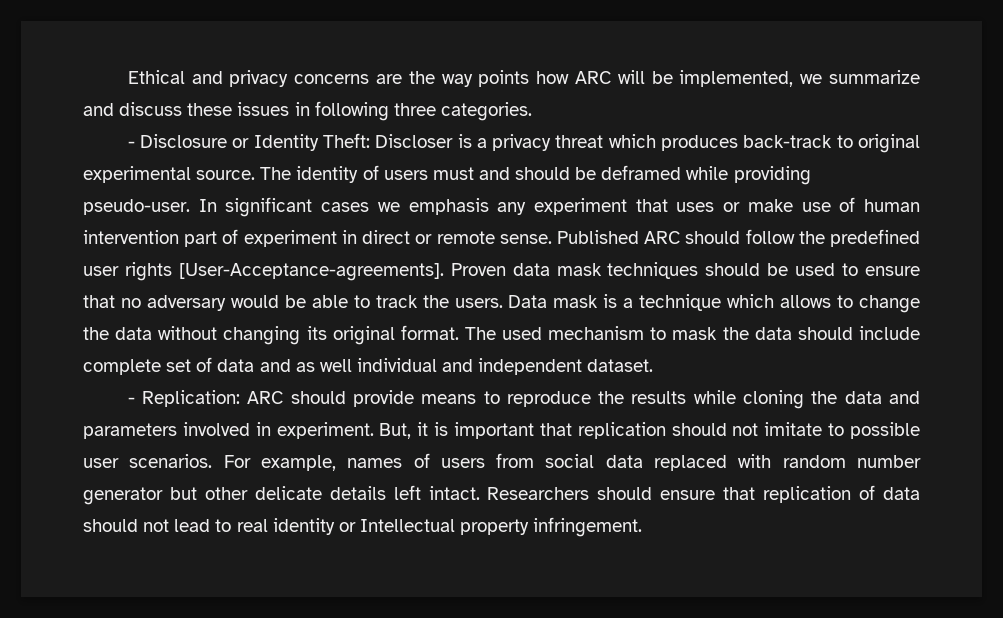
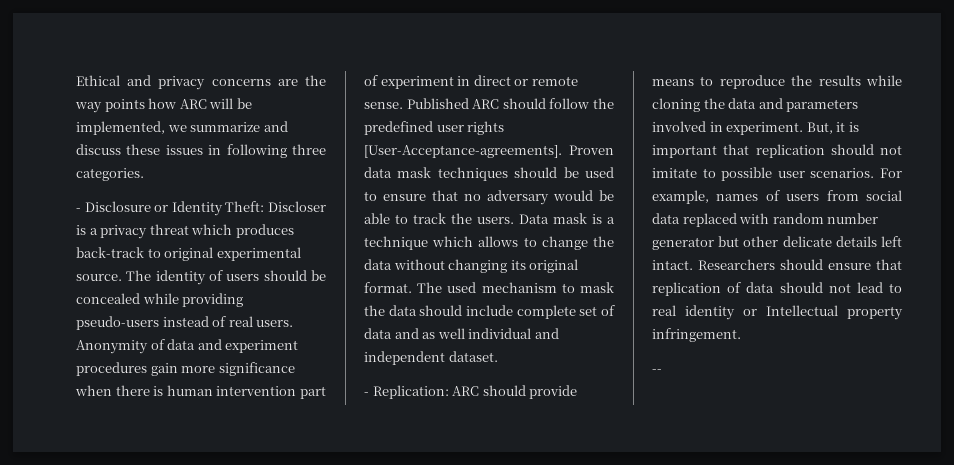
[432,165,682,180] must and should be deframed -> [263,270,327,281] [76,293,140,304] should be concealed
[83,197,856,217] pseudo-user. In significant cases we emphasis any experiment that uses or make use of -> [76,316,294,330] [76,339,299,354] [76,362,295,376] [75,385,164,396] pseudo-users instead of real users. Anonymity of data and experiment procedures gain more significance when there is
(643, 527) none -> [652,369,662,373] // --

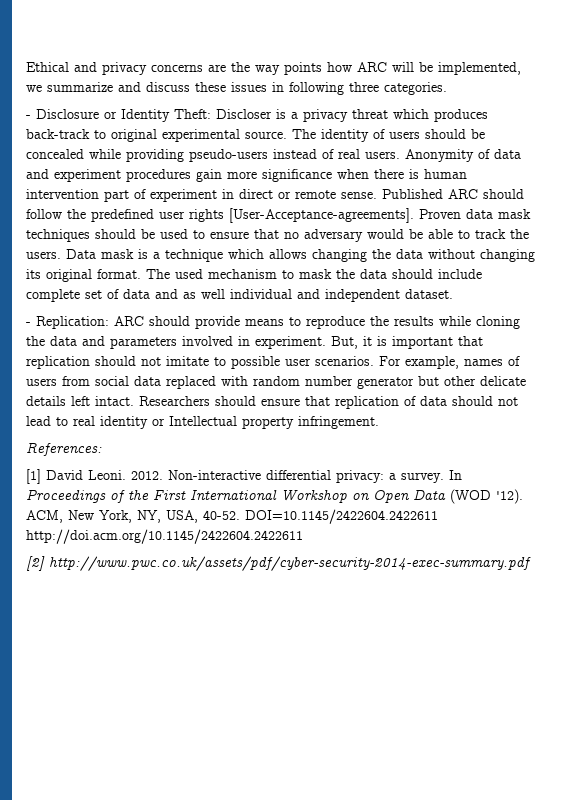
[523,236,588,250] to change -> [312,249,367,262] changing
[652,369,662,373] -- -> [26,442,102,456] [26,469,462,484] [26,489,523,504] [26,509,438,524] [26,529,303,544] [26,556,531,571] References: // [1] David Leoni. 2012. Non-interactive differential privacy: a survey. In Proceedings of the First International Workshop on Open Data (WOD '12). ACM, New York, NY, USA, 40-52. DOI=10.1145/2422604.2422611 http://doi.acm.org/10.1145/2422604.2422611 // [2] http://www.pwc.co.uk/assets/pdf/cyber-security-2014-exec-summary.pdf

